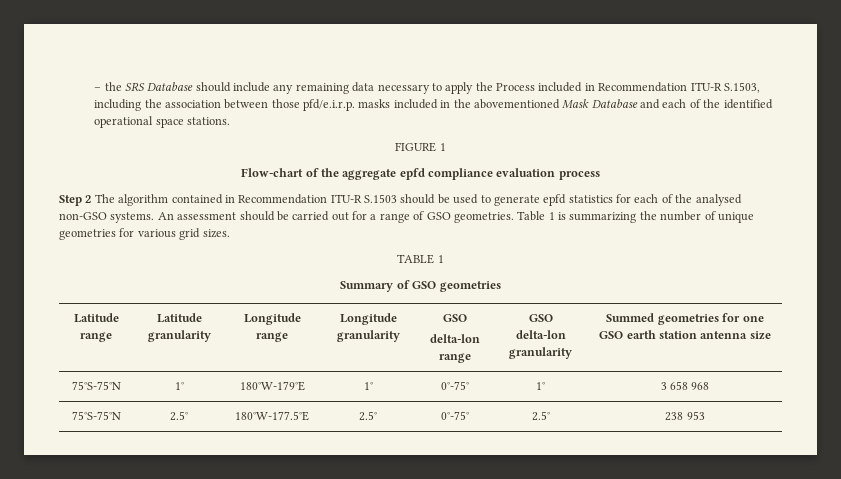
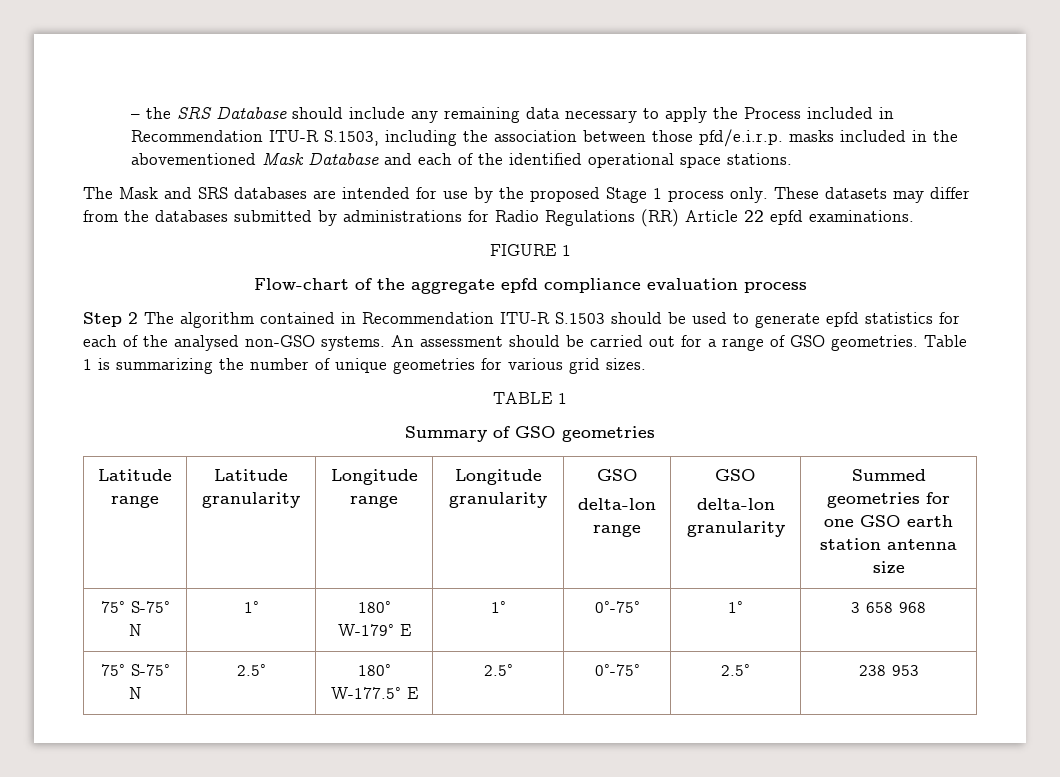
(230, 121) none -> [83,187,970,203] [83,209,914,227] // The Mask and SRS databases are intended for use by the proposed Stage 1 process only. These datasets may differ from the databases submitted by administrations for Radio Regulations (RR) Article 22 epfd examinations.
[71,381,121,390] [174,382,184,390] [239,381,305,391] 75°S-75°N | 1° | 180°W-179°E -> [100,601,170,613] [128,624,142,636] [243,601,259,613] [357,601,391,613] [337,624,411,636] 75° S-75° N | 1° | 180° W-179° E
[71,411,121,420] [170,411,188,421] [235,411,309,421] 75°S-75°N | 2.5° | 180°W-177.5°E -> [100,664,170,676] [128,687,142,699] [236,664,266,676] [357,664,391,676] [330,687,418,699] 75° S-75° N | 2.5° | 180° W-177.5° E

